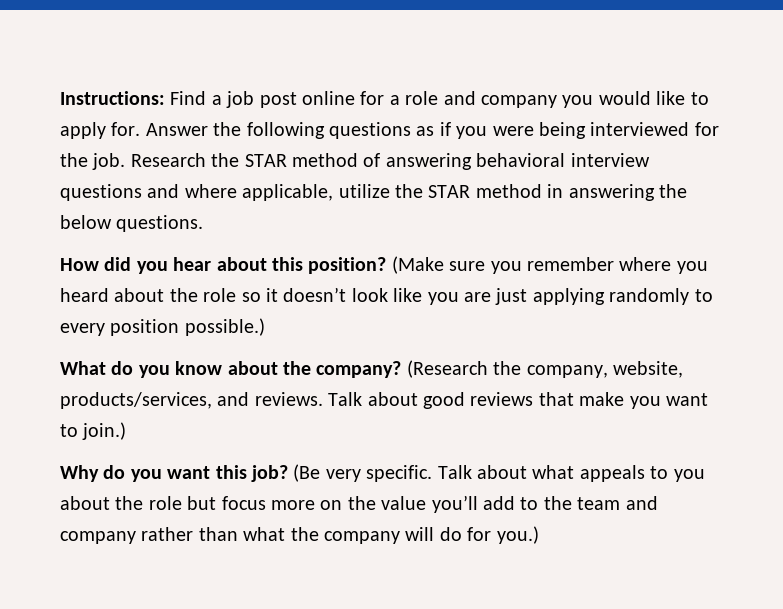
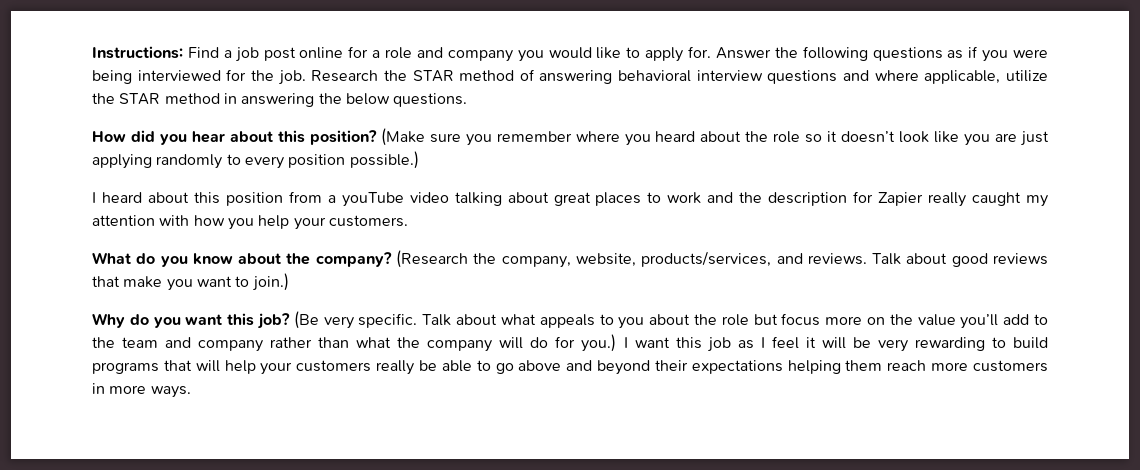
(265, 327) none -> [92,191,1049,207] [92,215,408,230] // I heard about this position from a youTube video talking about great places to work and the description for Zapier really caught my attention with how you help your customers.
(539, 535) none -> [623,336,1049,352] [92,360,1049,375] [92,383,191,398] I want this job as I feel it will be very rewarding to build programs that will help your customers really be able to go above and beyond their expectations helping them reach more customers in more ways.

